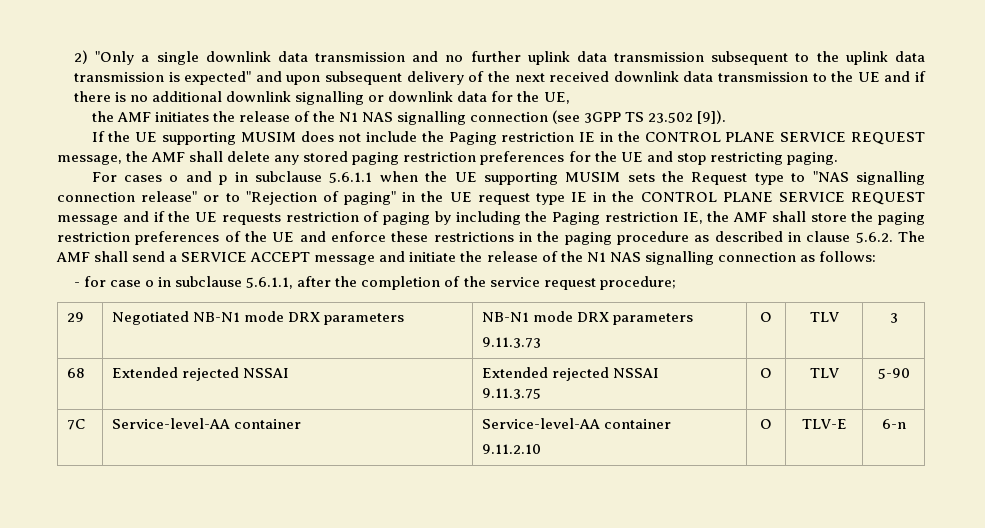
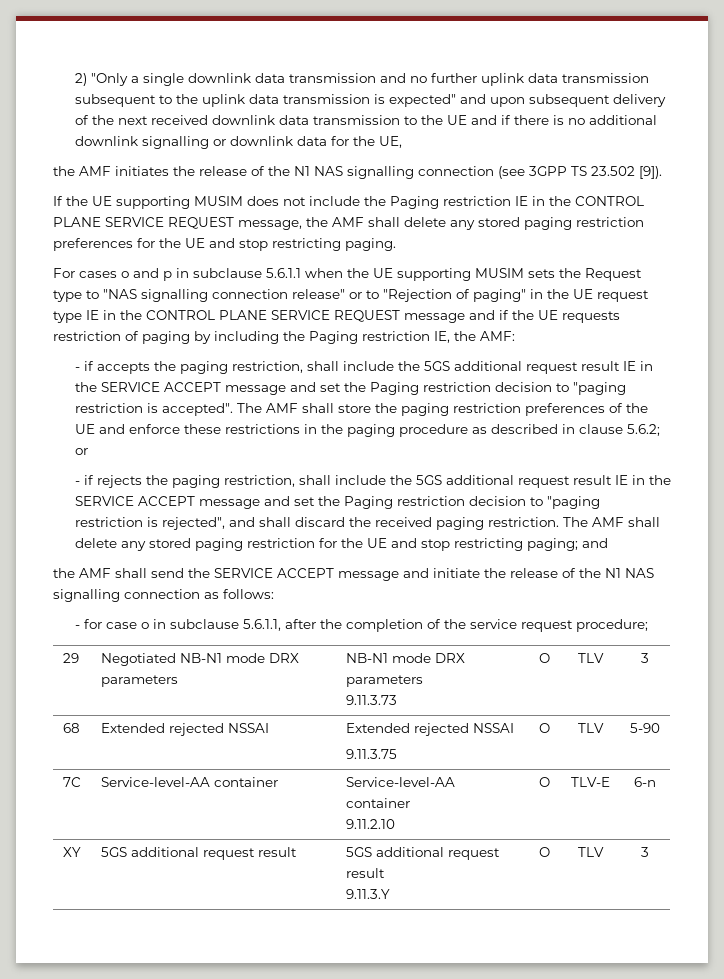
(730, 216) none -> [480,331,515,341] [74,361,653,374] [74,382,626,395] [74,403,262,416] AMF: // - if accepts the paging restriction, shall include the 5GS additional request result IE in the SERVICE ACCEPT message and set the Paging restriction decision to "paging restriction is accepted". The
[855,231,926,243] [56,251,178,262] 5.6.2. The AMF shall send a -> [626,424,660,436] [74,448,88,455] [74,475,671,488] [74,496,600,509] [74,517,660,530] [74,538,608,551] [53,568,210,578] 5.6.2; or // - if rejects the paging restriction, shall include the 5GS additional request result IE in the SERVICE ACCEPT message and set the Paging restriction decision to "paging restriction is rejected", and shall discard the received paging restriction. The AMF shall delete any stored paging restriction for the UE and stop restricting paging; and // the AMF shall send the
(906, 424) none -> [62,847,81,857] [100,847,297,860] [345,847,500,860] [345,868,385,878] [345,889,390,899] [539,847,550,857] [577,847,604,857] [640,847,649,857] // XY | 5GS additional request result | 5GS additional request result // 9.11.3.Y | O | TLV | 3

